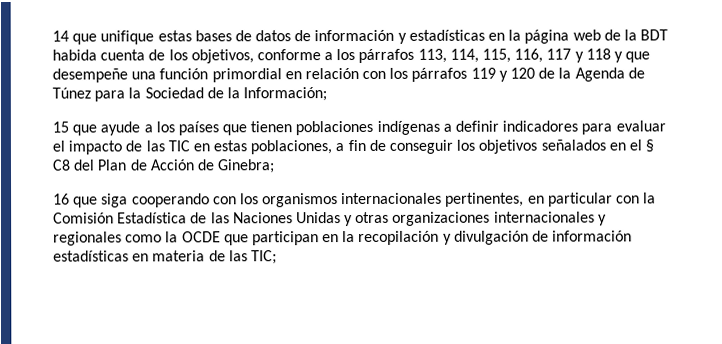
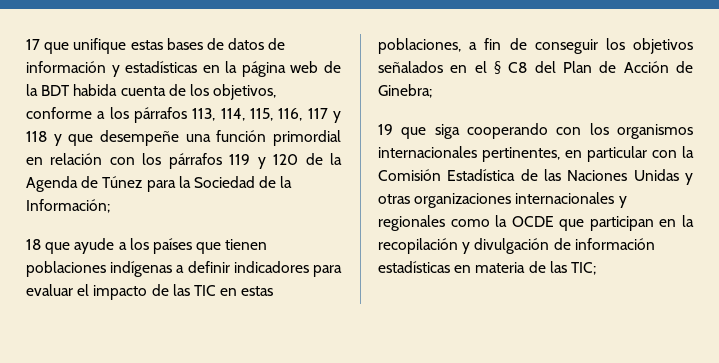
[52,30,69,42] 14 -> [26,39,40,50] 17
[52,121,69,133] 15 -> [26,239,41,250] 18
[53,193,70,205] 16 -> [378,124,393,135] 19

